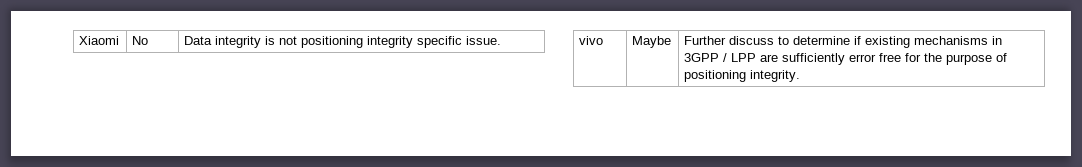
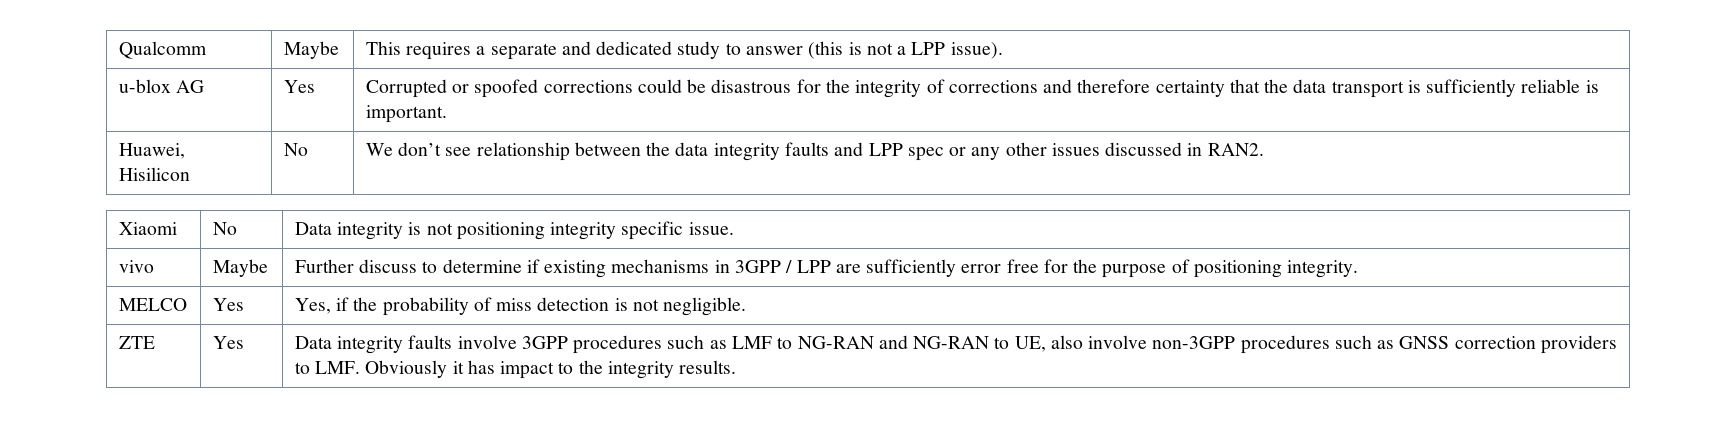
(79, 40) none -> [118,41,207,59] [283,41,339,59] [365,41,1003,60] [118,79,205,93] [283,80,315,93] [365,79,1599,98] [365,105,447,123] [118,143,185,159] [118,167,190,181] [283,143,308,156] [365,142,1264,161] Qualcomm | Maybe | This requires a separate and dedicated study to answer (this is not a LPP issue). // u-blox AG | Yes | Corrupted or spoofed corrections could be disastrous for the integrity of corrections and therefore certainty that the data transport is sufficiently reliable is important. // Huawei, Hisilicon | No | We don’t see relationship between the data integrity faults and LPP spec or any other issues discussed in RAN2. //
(801, 76) none -> [118,298,187,311] [212,298,244,311] [294,297,747,316] [118,336,155,349] [212,336,244,349] [294,335,1617,354] [294,360,737,379] // MELCO | Yes | Yes, if the probability of miss detection is not negligible. // ZTE | Yes | Data integrity faults involve 3GPP procedures such as LMF to NG-RAN and NG-RAN to UE, also involve non-3GPP procedures such as GNSS correction providers to LMF. Obviously it has impact to the integrity results.

